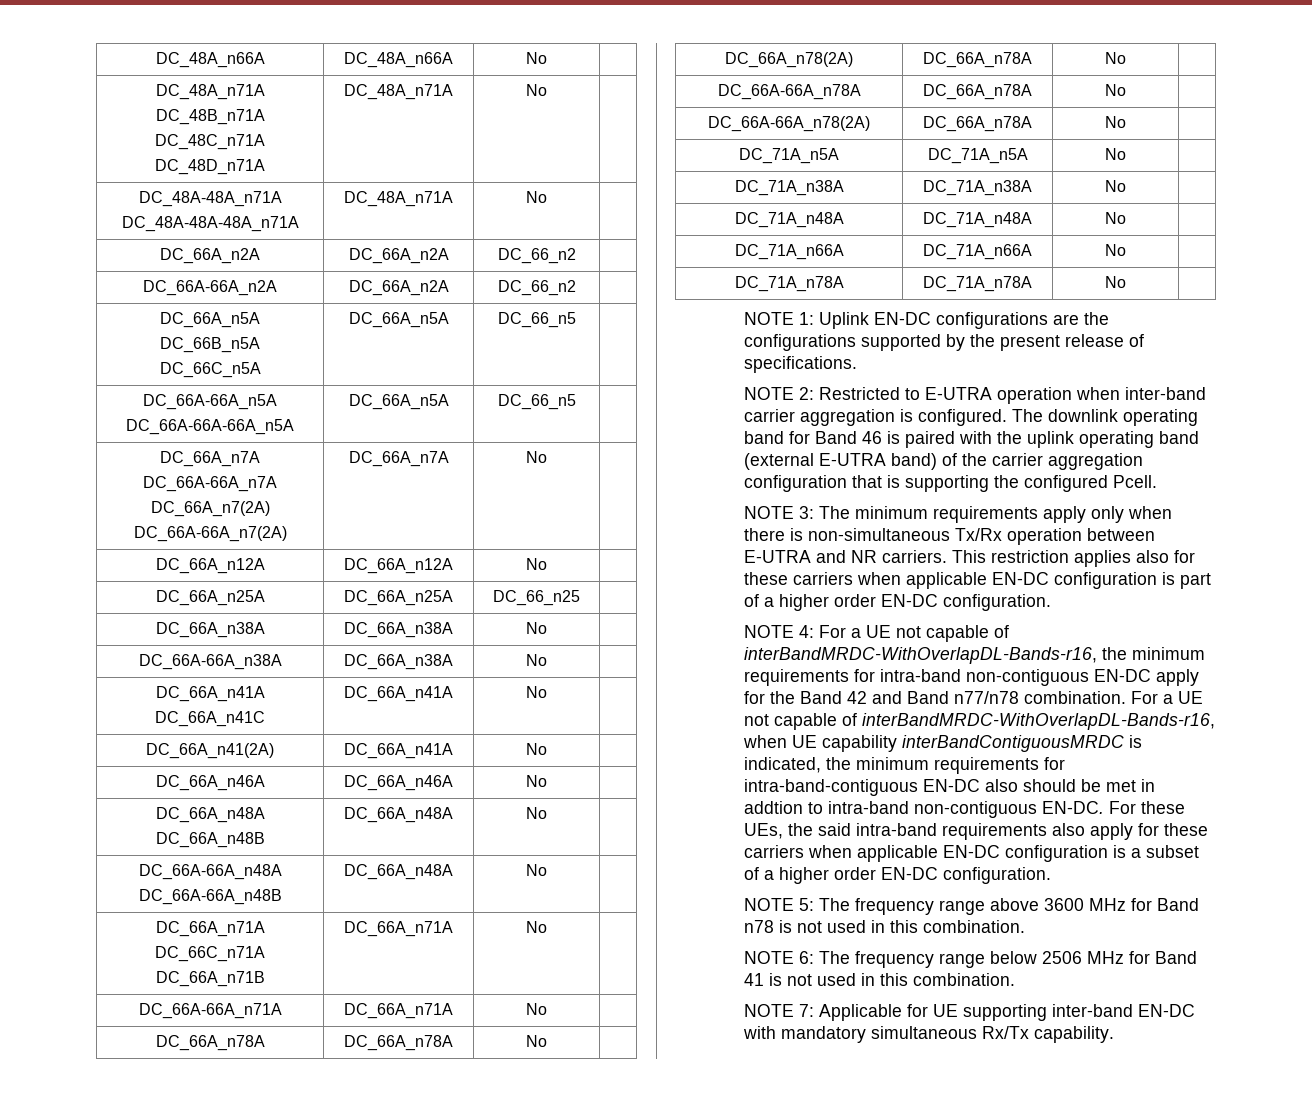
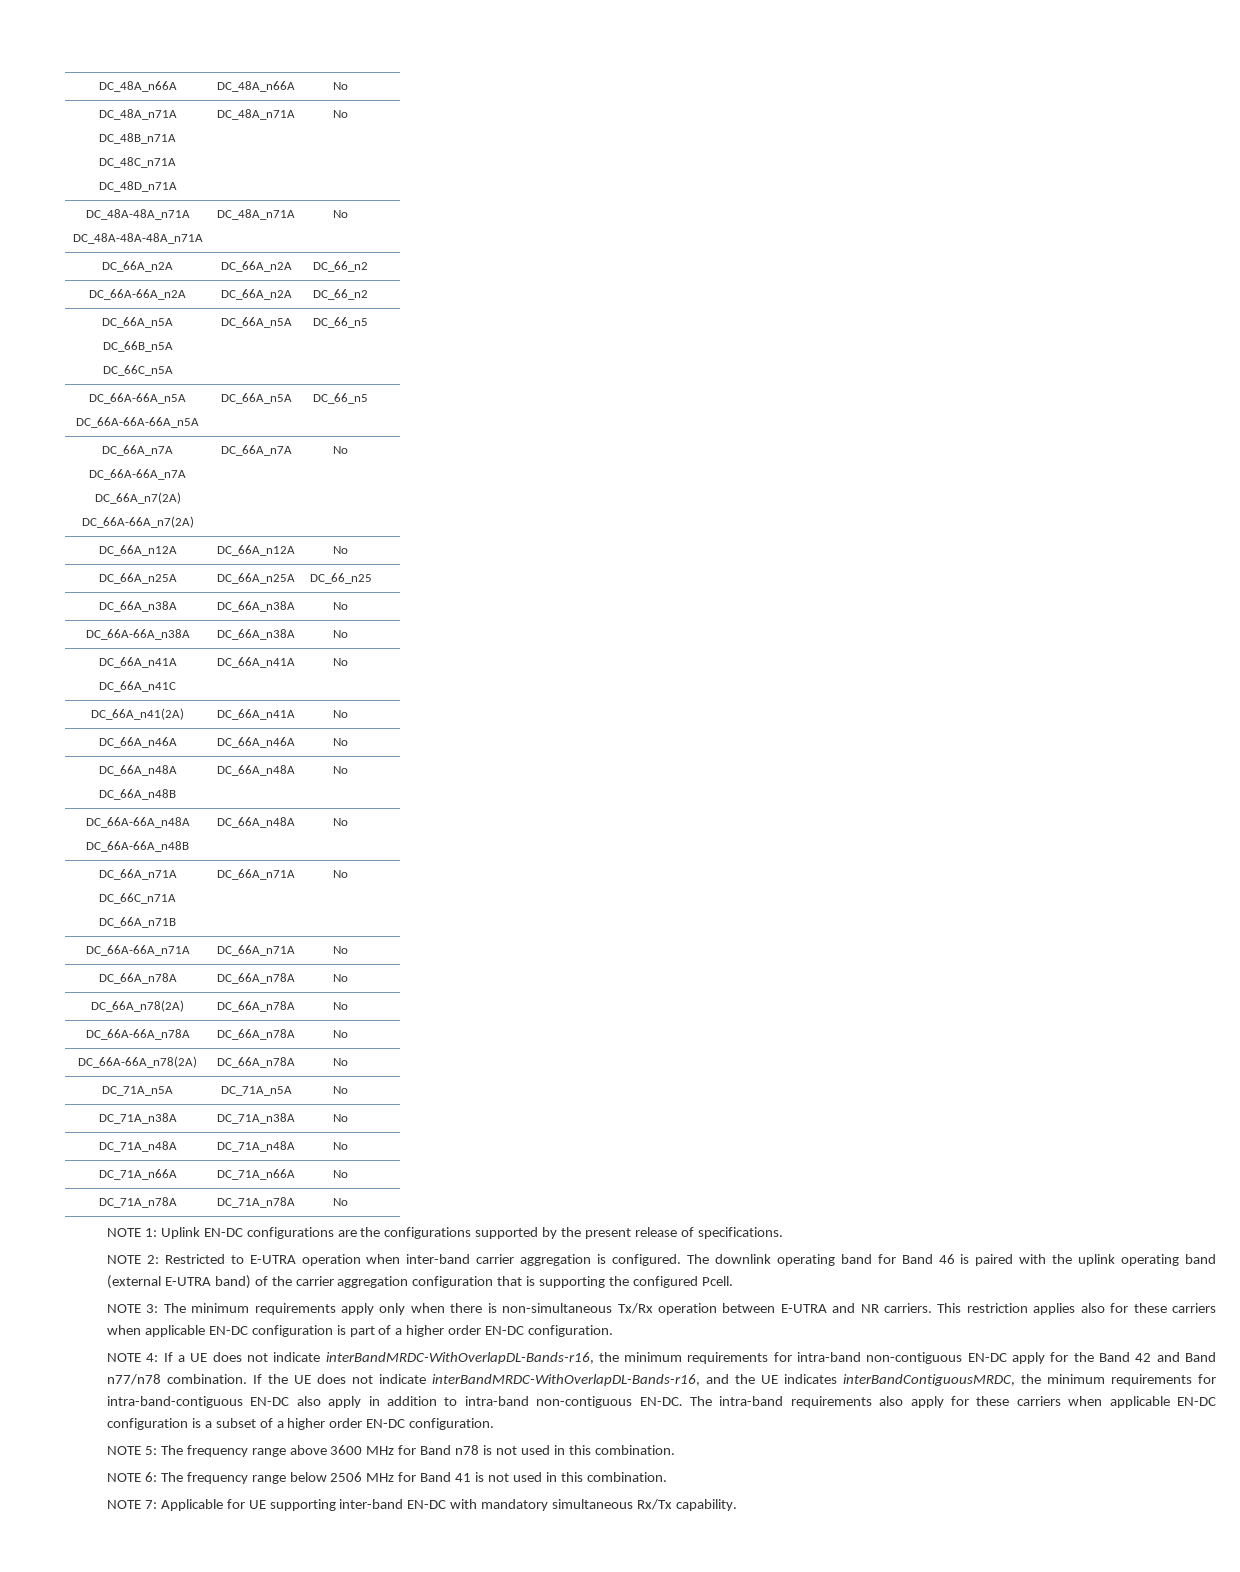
[818,625,1009,642] For a UE not capable of -> [163,1352,321,1362] If a UE does not indicate
[1130,691,1203,704] [743,713,1215,730] [742,735,1142,752] [743,757,821,773] For a UE not capable of interBandMRDC-WithOverlapDL-Bands-r16, when UE capability interBandContiguousMRDC is indicated, -> [252,1374,1015,1386] If the UE does not indicate interBandMRDC-WithOverlapDL-Bands-r16, and the UE indicates interBandContiguousMRDC,
[1022,779,1155,792] [743,801,1185,818] [743,823,851,839] should be met in addtion to intra-band non-contiguous EN-DC. For these UEs, the said -> [328,1396,712,1408] apply in addition to intra-band non-contiguous EN-DC. The

